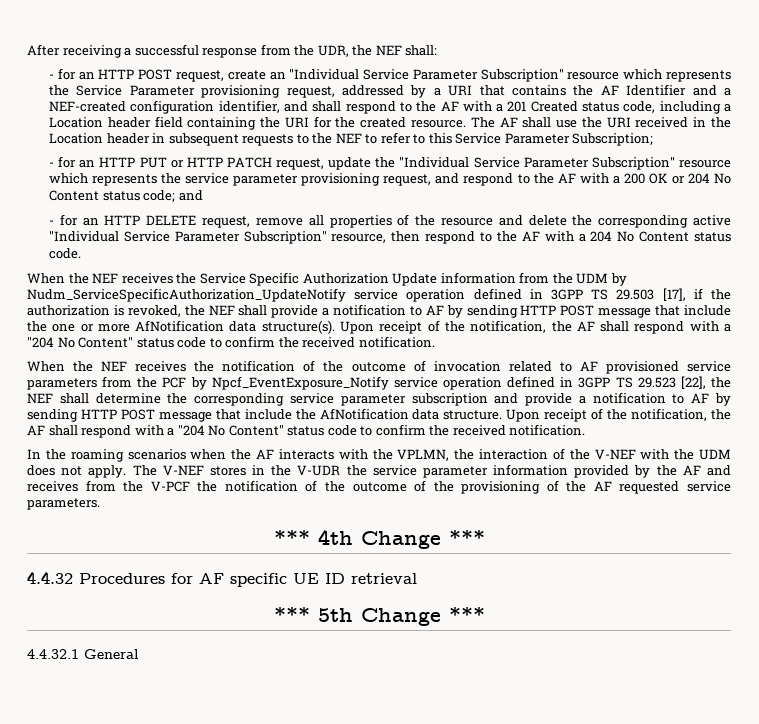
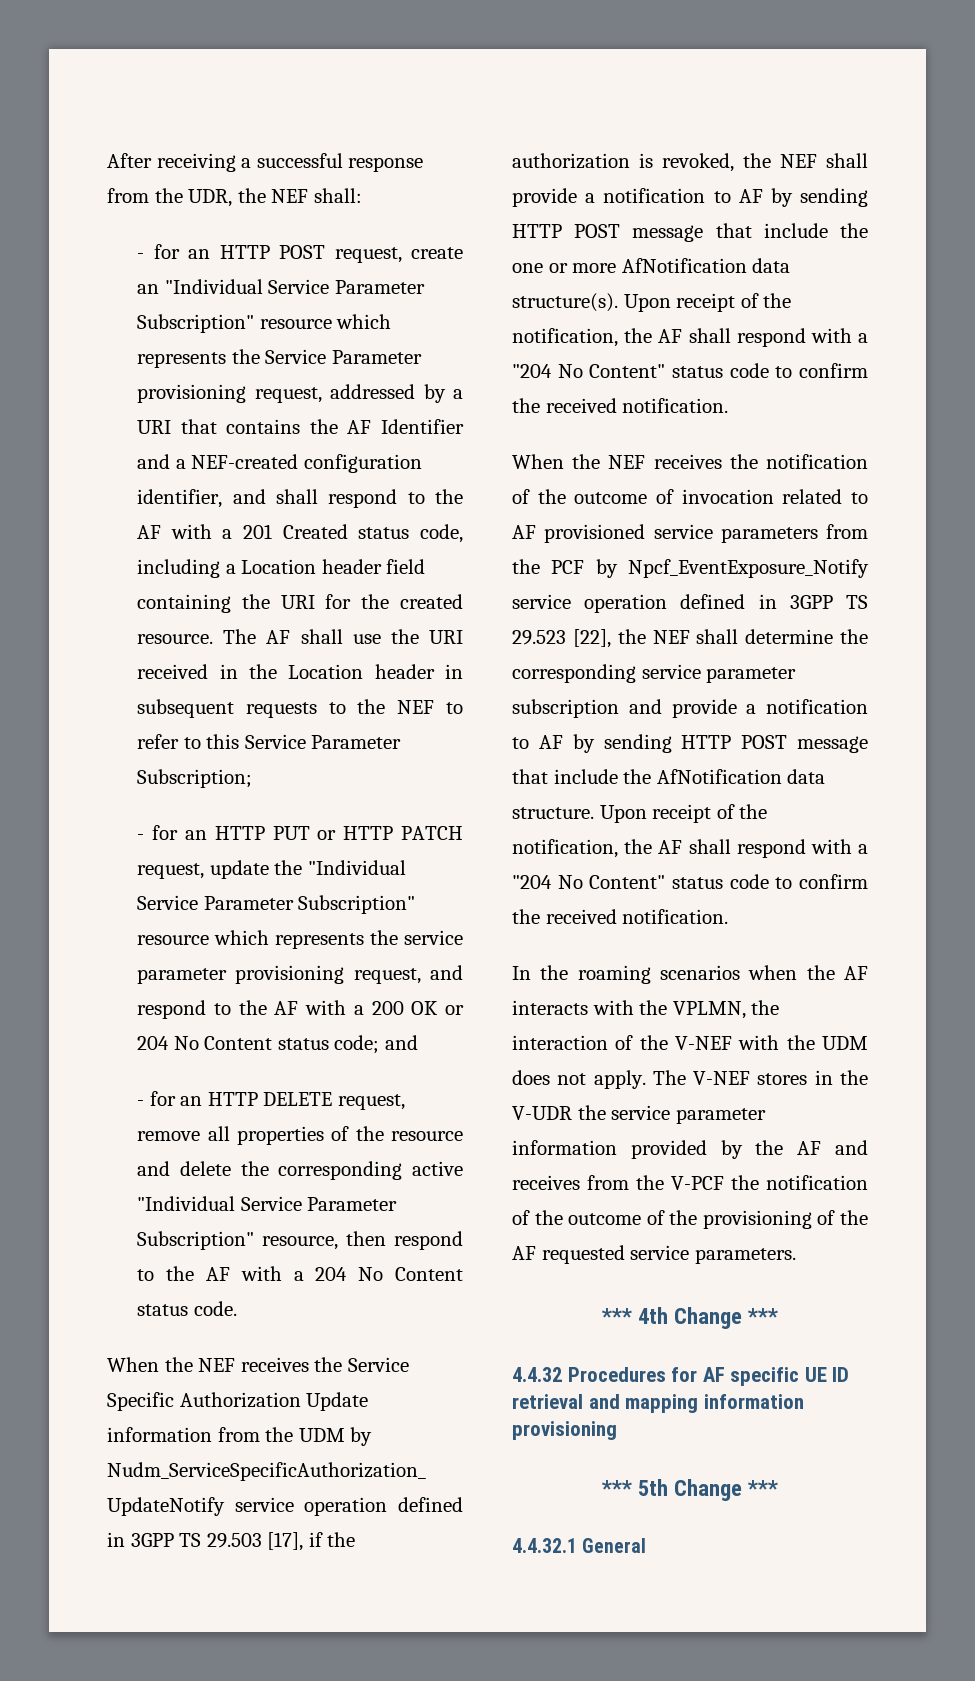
(417, 578) none -> [588,1394,804,1413] [512,1421,617,1440] and mapping information provisioning

